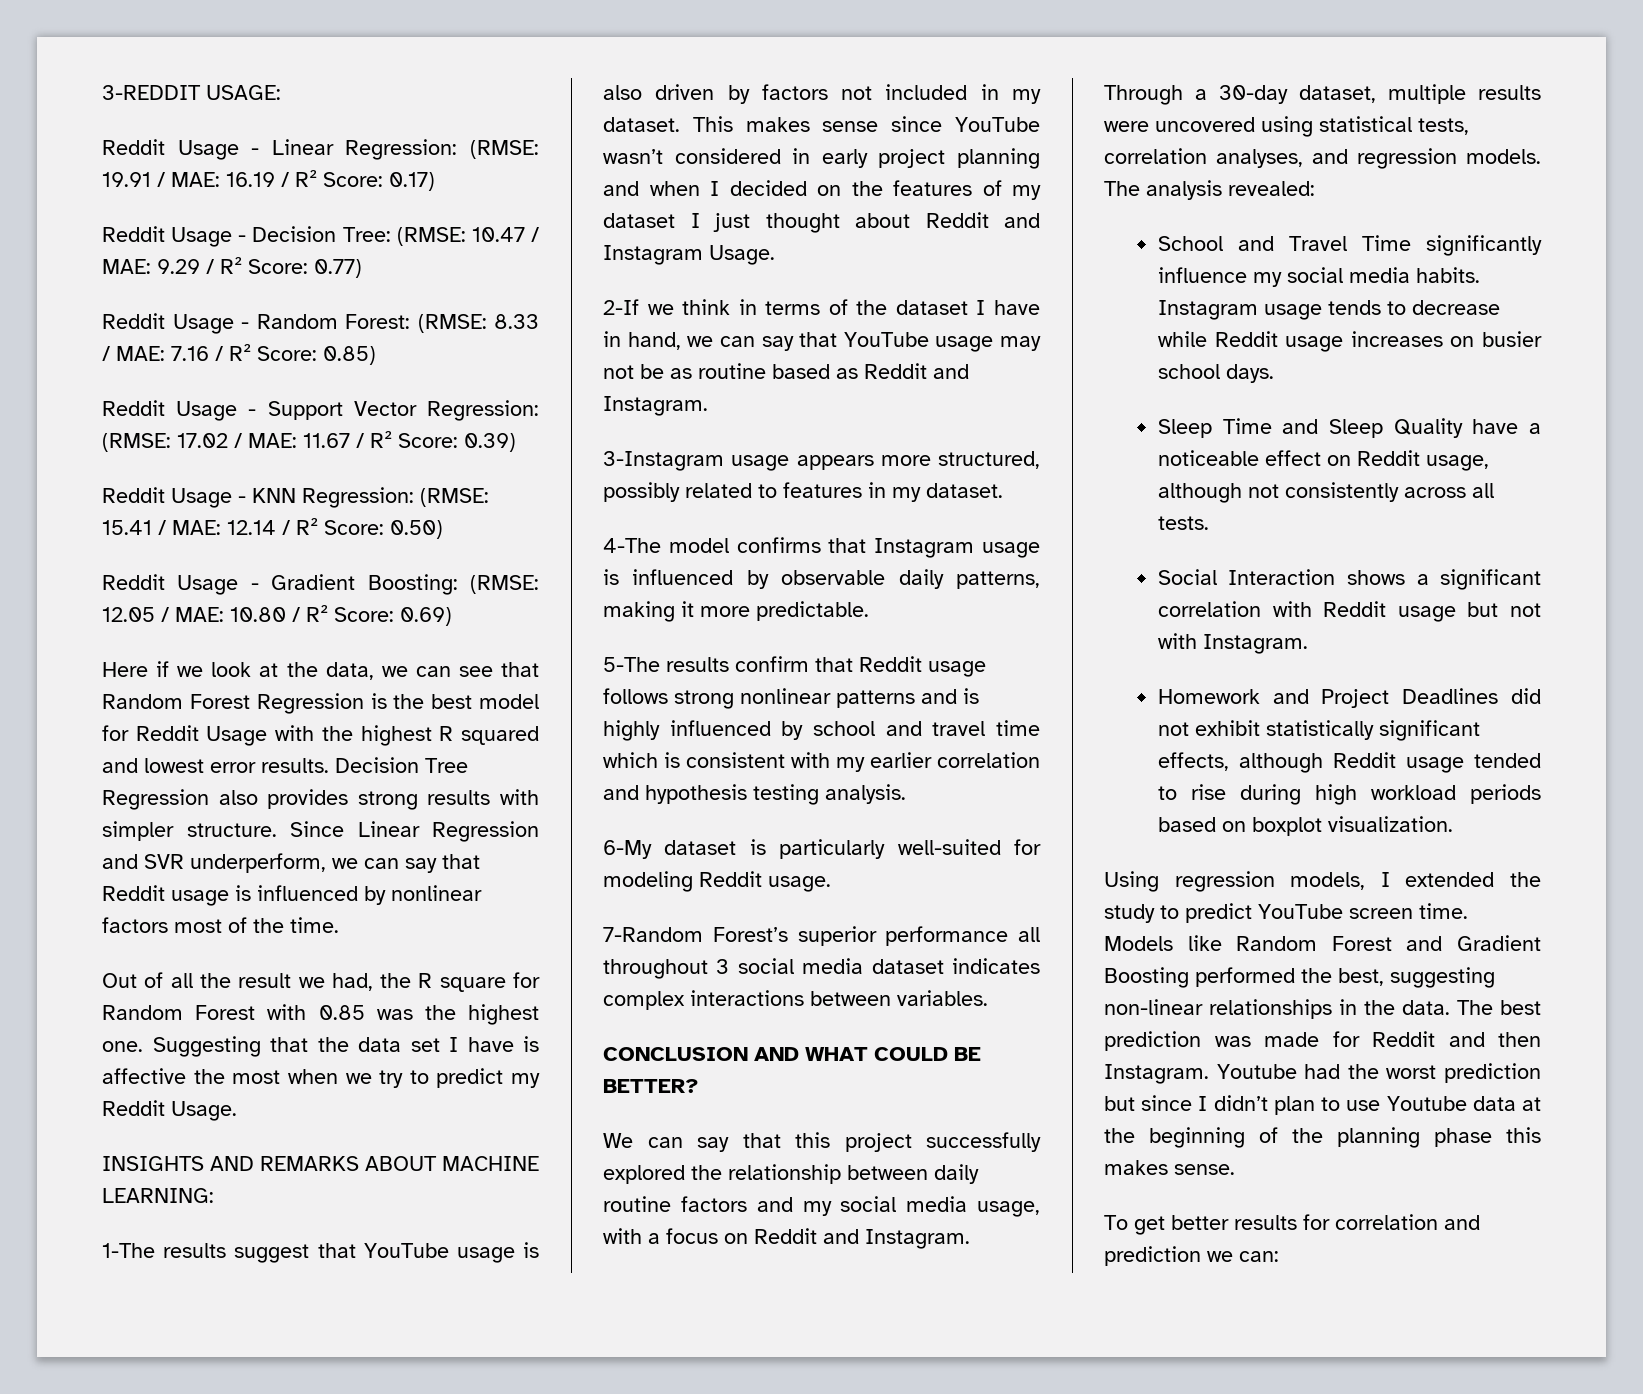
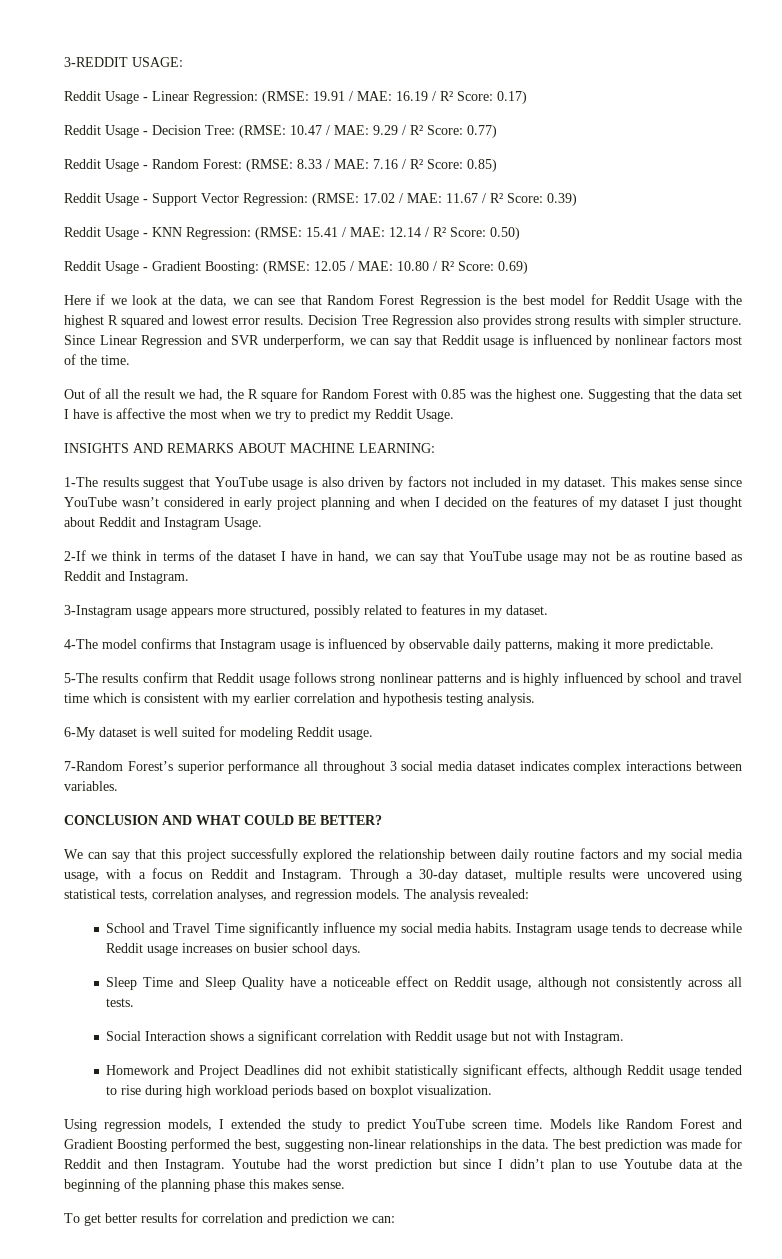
[779,839,1001,859] particularly well-suited -> [154,727,215,737] well suited

